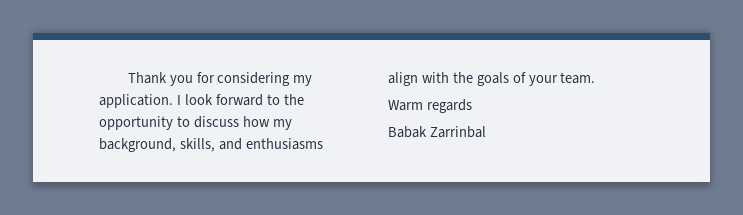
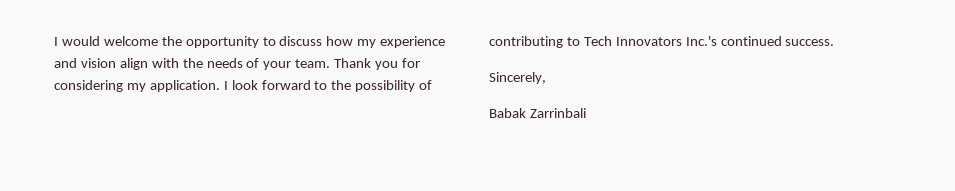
(127, 78) none -> [54,36,446,48] [54,58,331,70] I would welcome the opportunity to discuss how my experience and vision align with the needs of your team.
[99,116,292,130] [99,138,323,152] [388,72,596,86] [388,99,472,113] opportunity to discuss how my background, skills, and enthusiasms align with the goals of your team. // Warm regards -> [355,80,433,92] [489,36,835,48] [489,72,546,84] possibility of contributing to Tech Innovators Inc.'s continued success. // Sincerely,
[429,126,486,138] Zarrinbal -> [529,108,586,118] Zarrinbali

